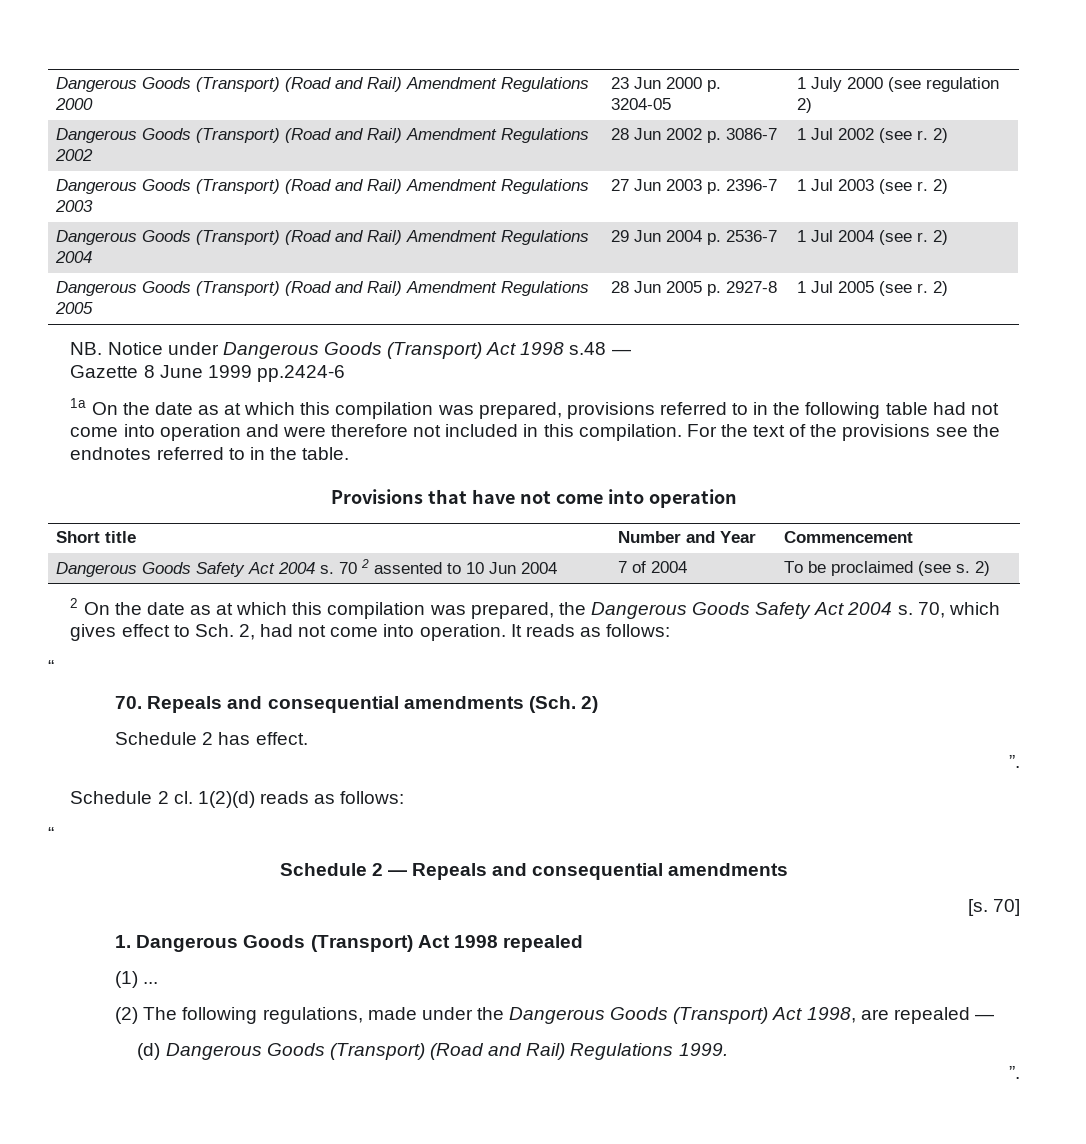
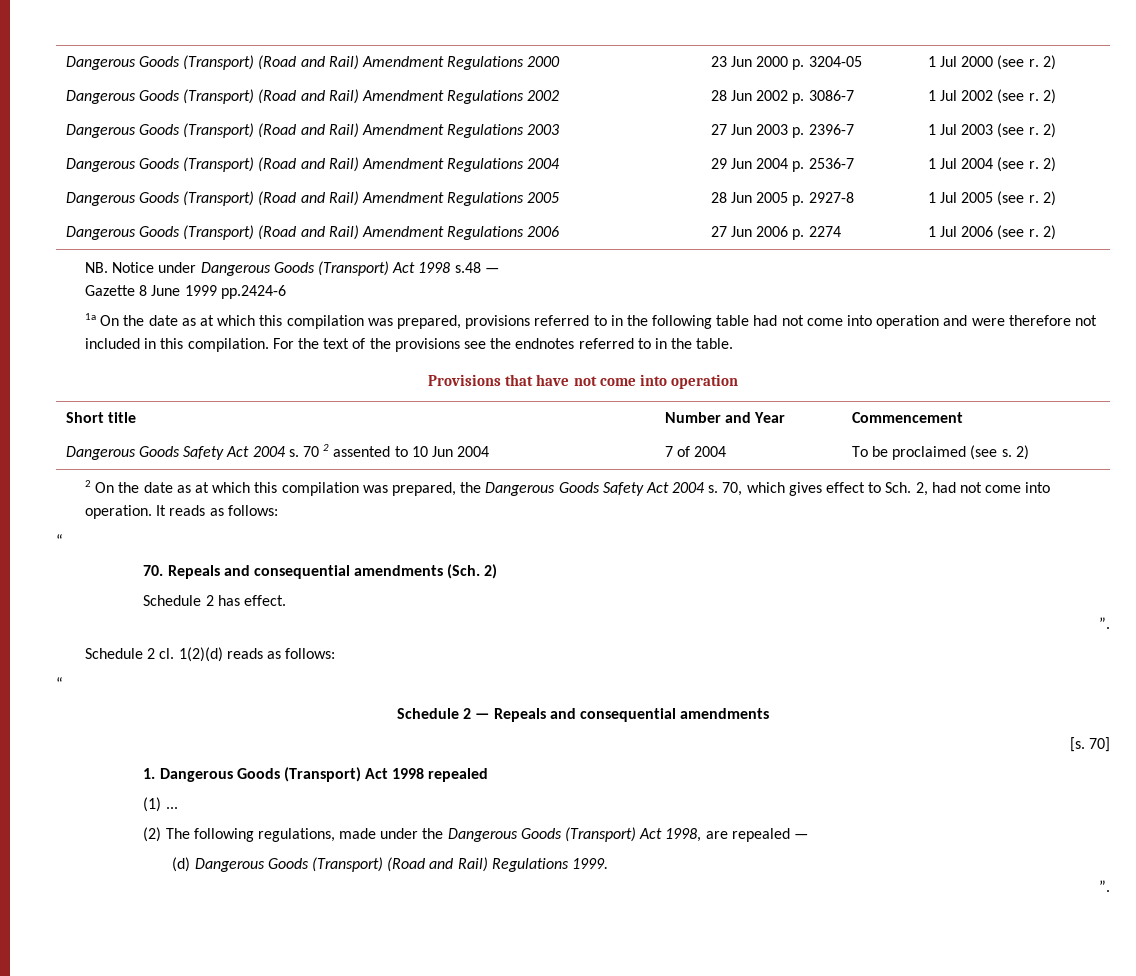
[811,77,843,92] July -> [940,56,958,67] Jul
[926,77,1000,92] regulation -> [1028,59,1039,67] r.
(949, 288) none -> [65,225,560,240] [710,226,841,240] [927,225,1056,240] // Dangerous Goods (Transport) (Road and Rail) Amendment Regulations 2006 | 27 Jun 2006 p. 2274 | 1 Jul 2006 (see r. 2)

